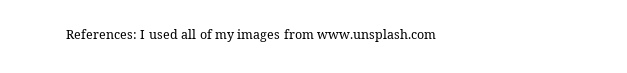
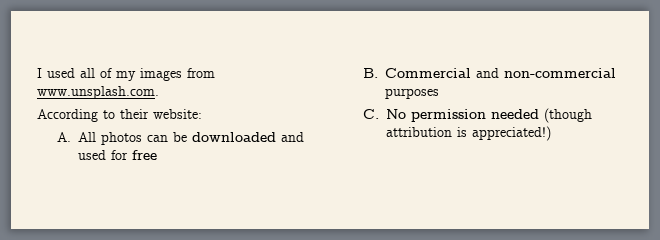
[66,29,137,39] References: -> (37, 73) none
[317,29,436,42] www.unsplash.com -> [37,86,159,99] [37,109,202,122] [57,132,305,145] [78,150,158,160] [363,68,617,78] [385,88,440,99] [363,108,593,123] [386,126,552,141] www.unsplash.com. // According to their website: // A. All photos can be downloaded and used for free // B. Commercial and non-commercial purposes // C. No permission needed (though attribution is appreciated!)

